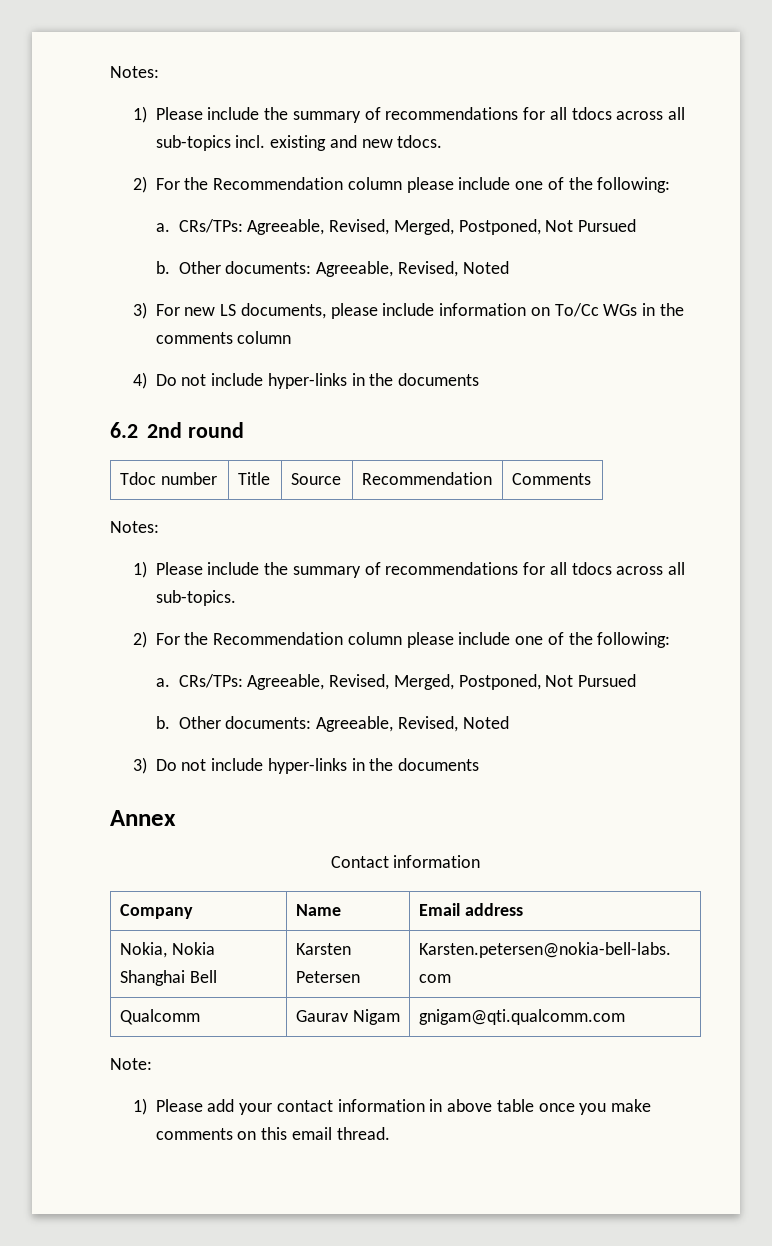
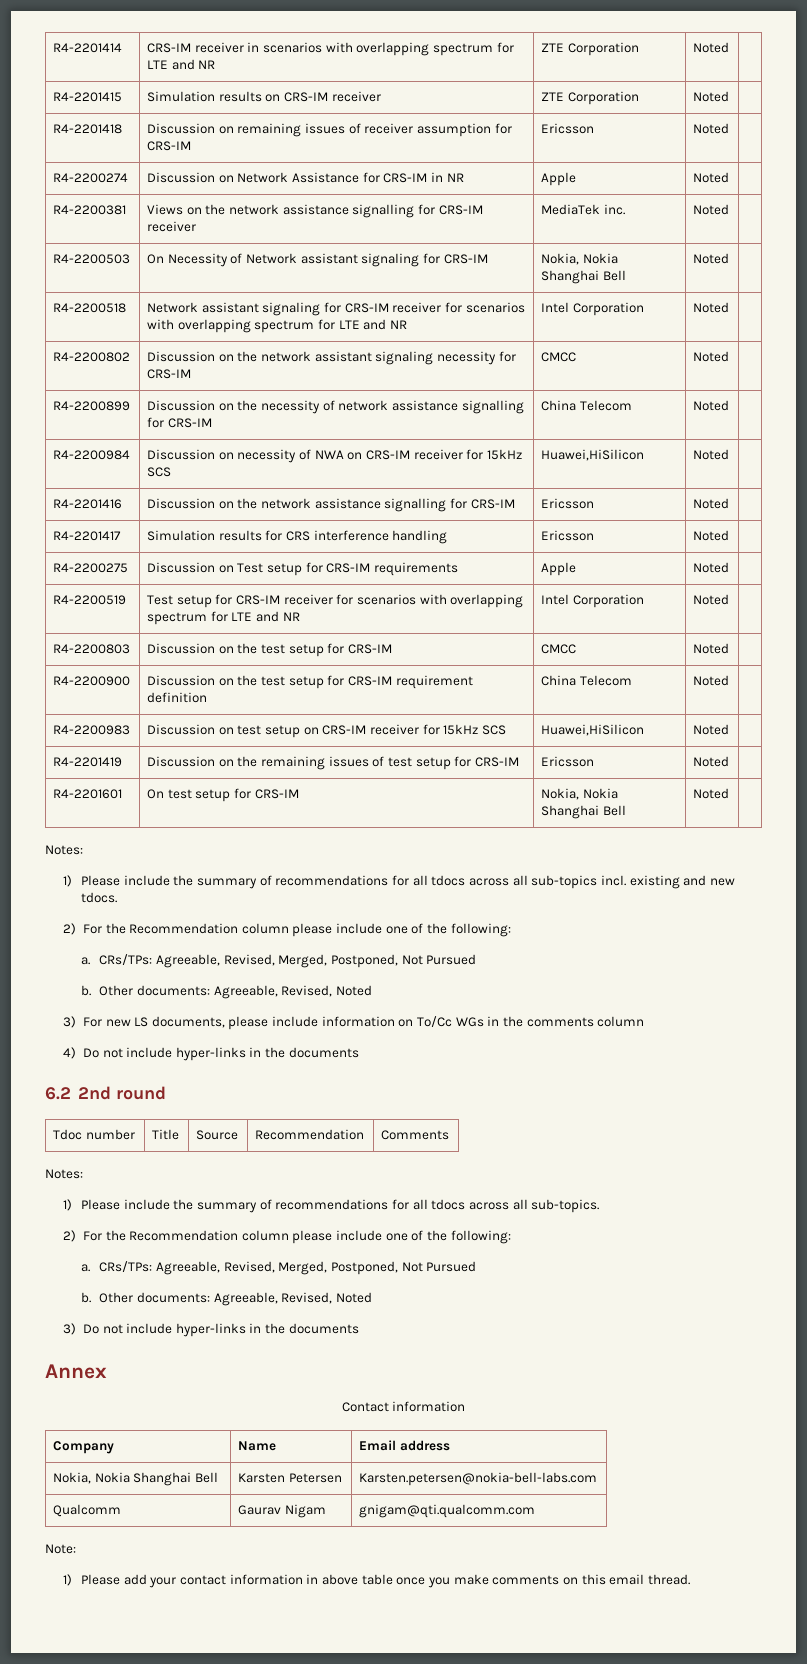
(110, 72) none -> [53,43,123,53] [147,42,514,56] [147,59,216,70] [541,42,639,56] [693,42,730,53] [53,92,123,102] [147,91,381,102] [541,91,639,105] [693,91,730,102] [53,124,123,134] [147,123,512,137] [147,141,192,151] [541,123,595,134] [693,123,730,134] [53,173,129,183] [147,172,464,183] [541,172,577,186] [693,172,730,183] [53,205,127,215] [147,204,483,218] [147,221,197,232] [541,204,625,215] [693,204,730,215] [53,254,131,264] [147,253,488,267] [541,253,618,265] [541,270,626,284] [693,253,730,264] [53,303,127,313] [147,302,525,316] [147,319,407,333] [541,302,644,316] [693,302,730,313] [53,352,131,362] [147,351,516,365] [147,369,192,379] [541,352,577,362] [693,351,730,362] [53,401,131,411] [147,400,524,414] [147,417,212,428] [541,400,632,411] [693,400,730,411] [53,450,131,460] [147,449,522,463] [147,467,172,477] [541,449,645,461] [693,449,730,460] [53,499,123,509] [147,498,515,512] [541,498,595,509] [693,498,730,509] [53,531,122,541] [147,530,448,544] [541,530,595,541] [693,530,730,541] [53,563,129,573] [147,562,458,576] [541,562,577,576] [693,562,730,573] [53,595,127,605] [147,594,524,608] [147,611,300,625] [541,594,644,608] [693,594,730,605] [53,644,131,654] [147,643,392,657] [541,644,577,654] [693,643,730,654] [53,676,131,686] [147,675,473,689] [147,692,208,703] [541,675,632,686] [693,675,730,686] [53,725,131,735] [147,724,506,738] [541,724,645,736] [693,724,730,735] [53,757,123,767] [147,756,519,770] [541,756,595,767] [693,756,730,767] [53,789,123,799] [147,788,299,802] [541,788,618,800] [541,805,626,819] [693,788,730,799] R4-2201414 | CRS-IM receiver in scenarios with overlapping spectrum for LTE and NR | ZTE Corporation | Noted | // R4-2201415 | Simulation results on CRS-IM receiver | ZTE Corporation | Noted | // R4-2201418 | Discussion on remaining issues of receiver assumption for CRS-IM | Ericsson | Noted | // R4-2200274 | Discussion on Network Assistance for CRS-IM in NR | Apple | Noted | // R4-2200381 | Views on the network assistance signalling for CRS-IM receiver | MediaTek inc. | Noted | // R4-2200503 | On Necessity of Network assistant signaling for CRS-IM | Nokia, Nokia Shanghai Bell | Noted | // R4-2200518 | Network assistant signaling for CRS-IM receiver for scenarios with overlapping spectrum for LTE and NR | Intel Corporation | Noted | // R4-2200802 | Discussion on the network assistant signaling necessity for CRS-IM | CMCC | Noted | // R4-2200899 | Discussion on the necessity of network assistance signalling for CRS-IM | China Telecom | Noted | // R4-2200984 | Discussion on necessity of NWA on CRS-IM receiver for 15kHz SCS | Huawei,HiSilicon | Noted | // R4-2201416 | Discussion on the network assistance signalling for CRS-IM | Ericsson | Noted | // R4-2201417 | Simulation results for CRS interference handling | Ericsson | Noted | // R4-2200275 | Discussion on Test setup for CRS-IM requirements | Apple | Noted | // R4-2200519 | Test setup for CRS-IM receiver for scenarios with overlapping spectrum for LTE and NR | Intel Corporation | Noted | // R4-2200803 | Discussion on the test setup for CRS-IM | CMCC | Noted | // R4-2200900 | Discussion on the test setup for CRS-IM requirement definition | China Telecom | Noted | // R4-2200983 | Discussion on test setup on CRS-IM receiver for 15kHz SCS | Huawei,HiSilicon | Noted | // R4-2201419 | Discussion on the remaining issues of test setup for CRS-IM | Ericsson | Noted | // R4-2201601 | On test setup for CRS-IM | Nokia, Nokia Shanghai Bell | Noted | //

